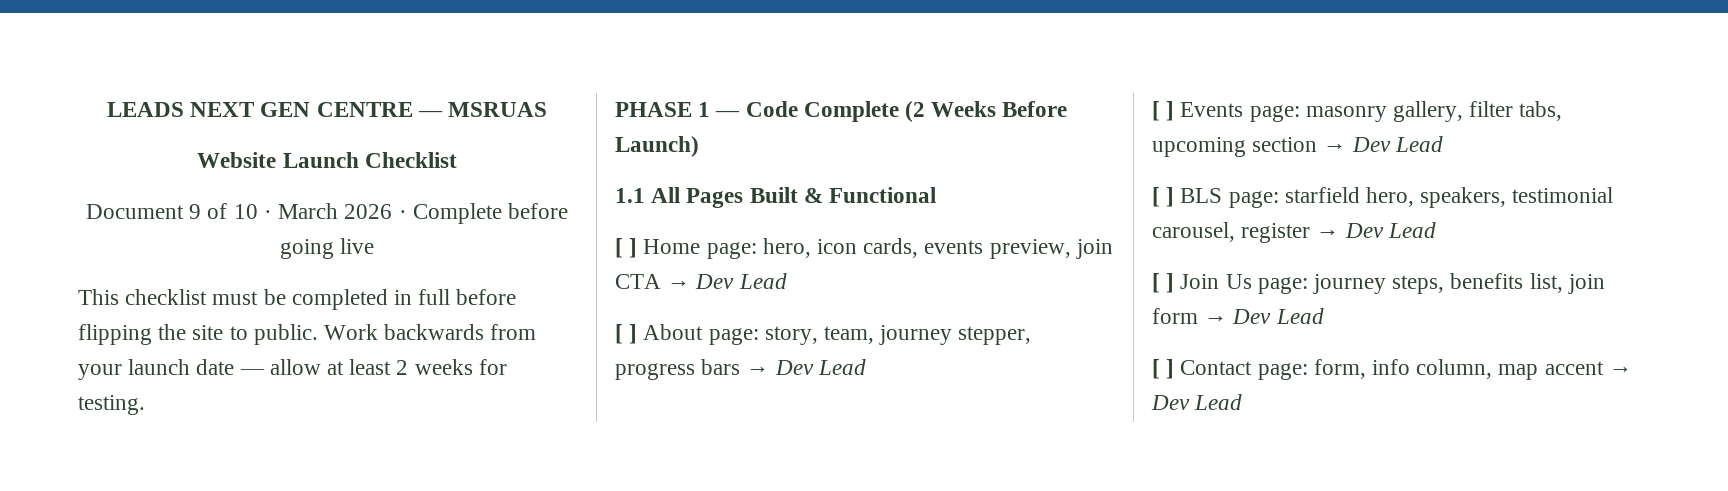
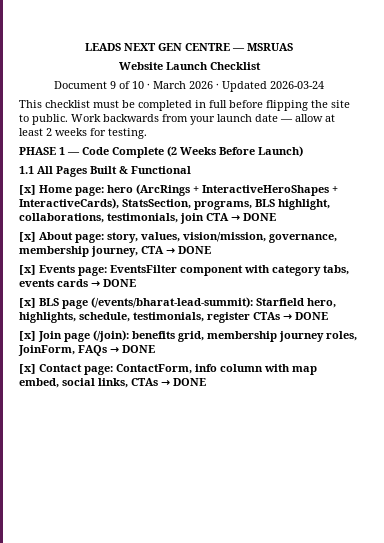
[412,203,568,224] [279,238,375,259] Complete before going live -> [222,81,324,92] Updated 2026-03-24
[615,238,1113,259] [615,273,787,289] [615,324,1032,345] [615,359,866,380] [1152,101,1563,122] [1152,136,1443,157] [1152,187,1614,208] [1152,222,1436,243] [1152,273,1605,294] [1152,308,1324,324] [1152,359,1632,380] [1151,394,1243,410] [ ] Home page: hero, icon cards, events preview, join CTA → Dev Lead // [ ] About page: story, team, journey stepper, progress bars → Dev Lead // [ ] Events page: masonry gallery, filter tabs, upcoming section → Dev Lead // [ ] BLS page: starfield hero, speakers, testimonial carousel, register → Dev Lead // [ ] Join Us page: journey steps, benefits list, join form → Dev Lead // [ ] Contact page: form, info column, map accent → Dev Lead -> [19,184,338,196] [19,198,330,210] [19,213,276,224] [19,232,337,243] [19,246,211,257] [19,265,349,276] [19,279,136,287] [19,297,336,309] [19,312,328,323] [19,330,357,342] [18,345,155,356] [19,364,317,375] [19,378,206,388] [x] Home page: hero (ArcRings + InteractiveHeroShapes + InteractiveCards), StatsSection, programs, BLS highlight, collaborations, testimonials, join CTA → DONE // [x] About page: story, values, vision/mission, governance, membership journey, CTA → DONE // [x] Events page: EventsFilter component with category tabs, events cards → DONE // [x] BLS page (/events/bharat-lead-summit): Starfield hero, highlights, schedule, testimonials, register CTAs → DONE // [x] Join page (/join): benefits grid, membership journey roles, JoinForm, FAQs → DONE // [x] Contact page: ContactForm, info column with map embed, social links, CTAs → DONE

